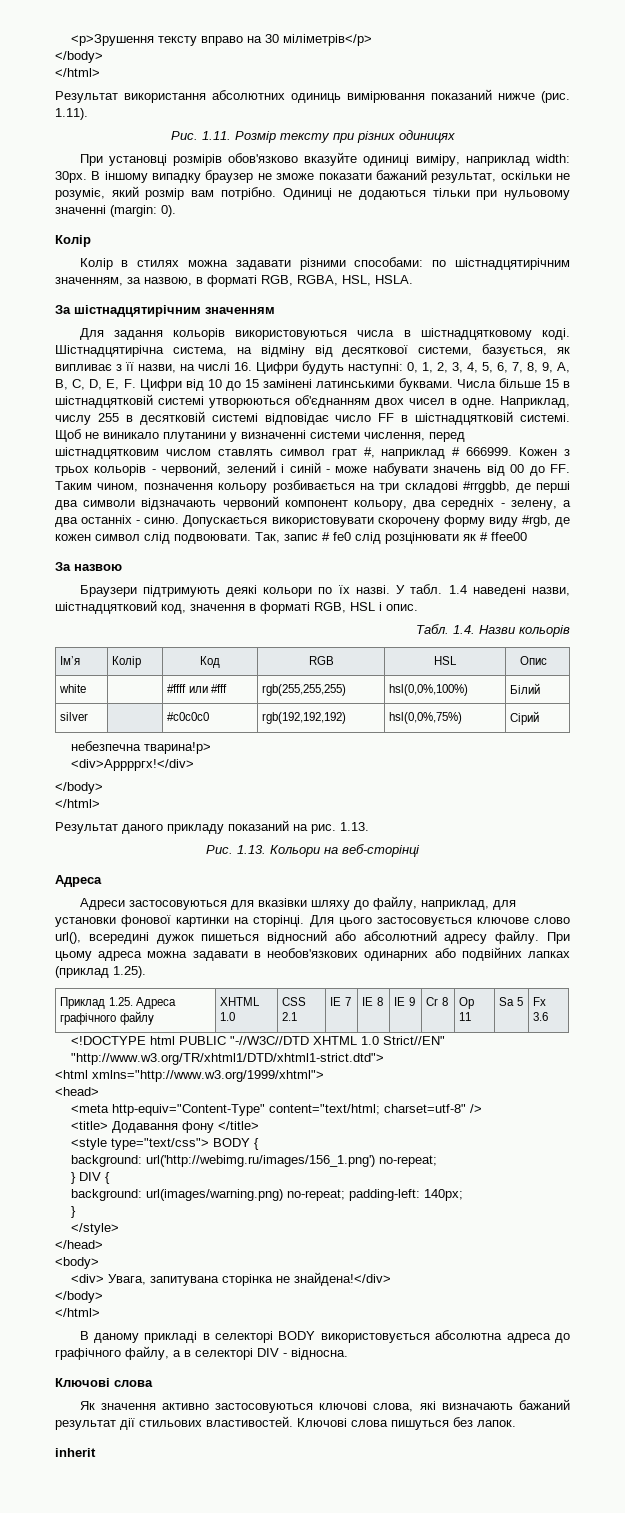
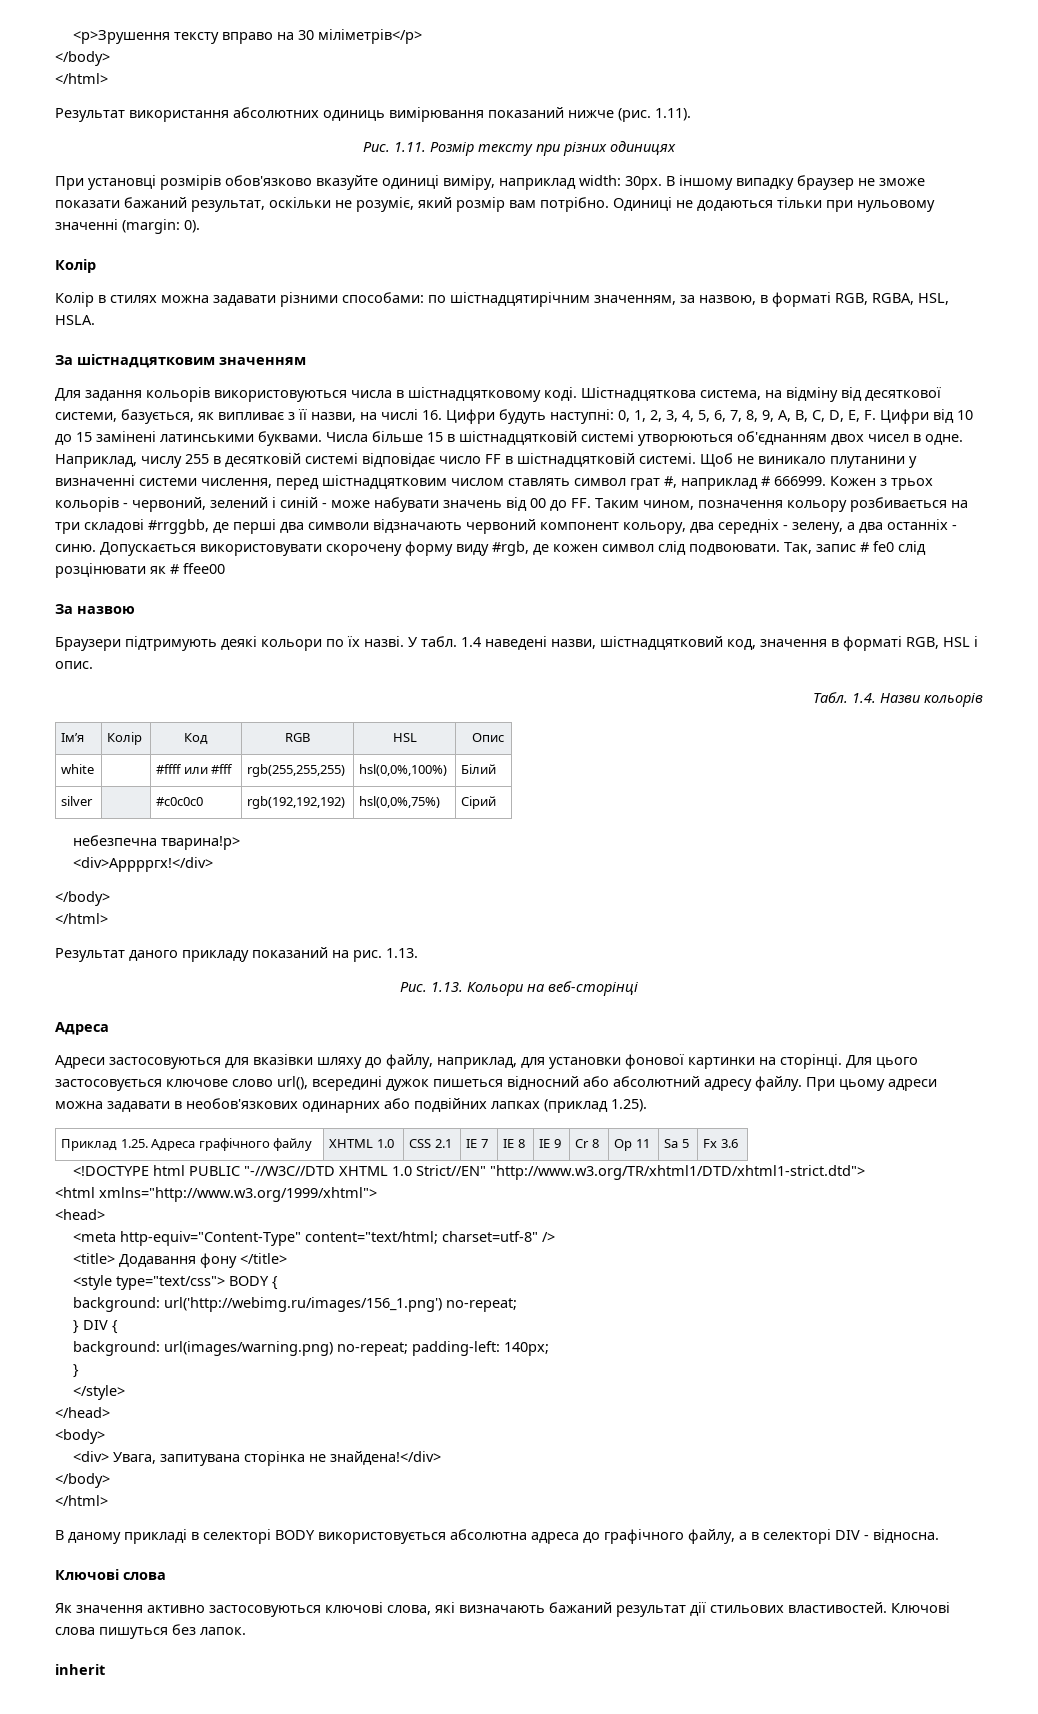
[74,305,201,317] шістнадцятирічним -> [77,354,215,368] шістнадцятковим
[55,345,164,357] Шістнадцятирічна -> [581,387,696,401] Шістнадцяткова
[98,951,143,961] адреса -> [888,1079,937,1091] адреси

